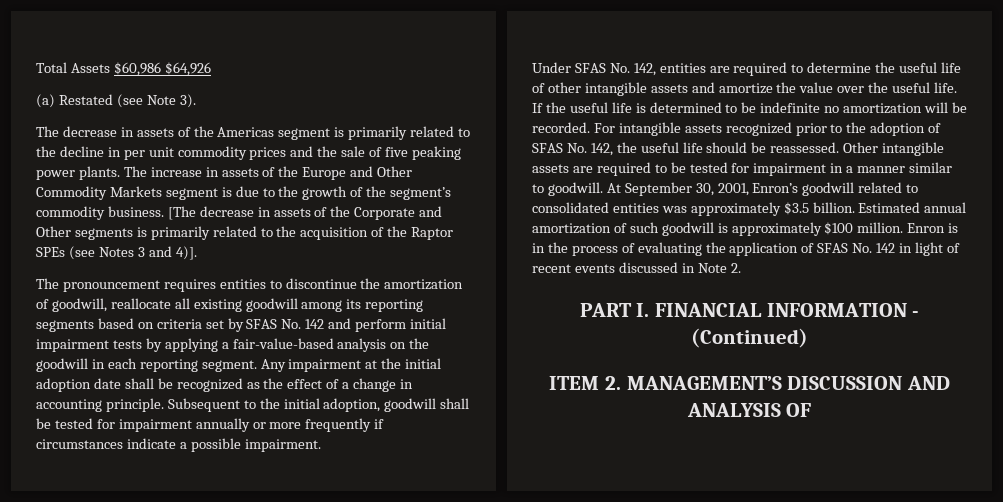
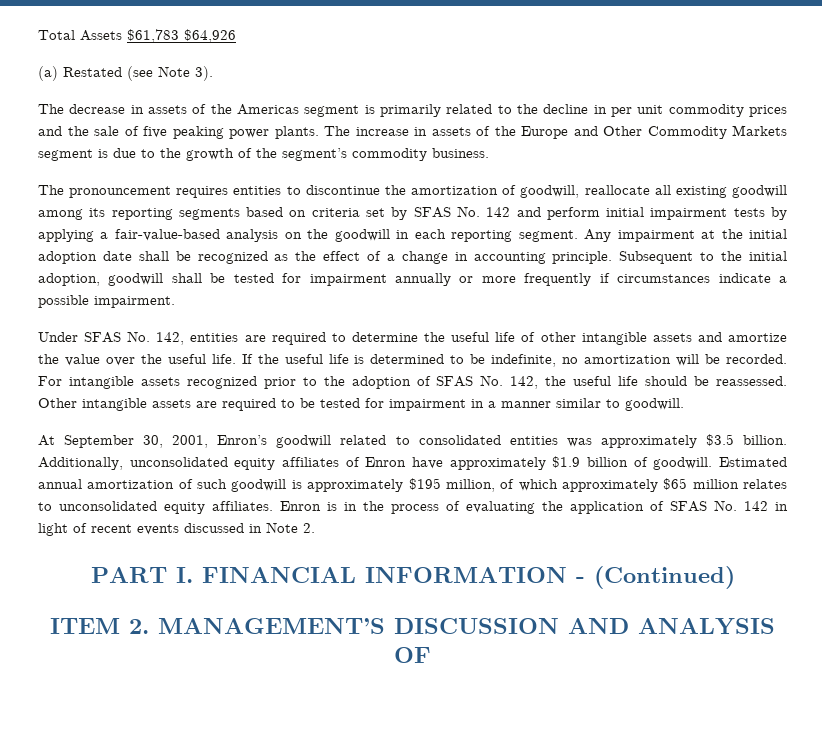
[113,62,161,76] $60,986 -> [127,29,179,43] $61,783
[167,206,443,220] [36,226,454,240] [36,246,197,260] [The decrease in assets of the Corporate and Other segments is primarily related to the acquisition of the Raptor SPEs (see Notes 3 and 4)]. -> (489, 153) none
[760,102,821,113] indefinite -> [491,354,557,367] indefinite,
(603, 189) none -> (684, 404) //
(855, 207) none -> [38,456,713,470] Additionally, unconsolidated equity affiliates of Enron have approximately $1.9 billion of goodwill.
[824,222,904,235] $100 million. -> [408,478,787,492] [38,501,273,514] $195 million, of which approximately $65 million relates to unconsolidated equity affiliates.

